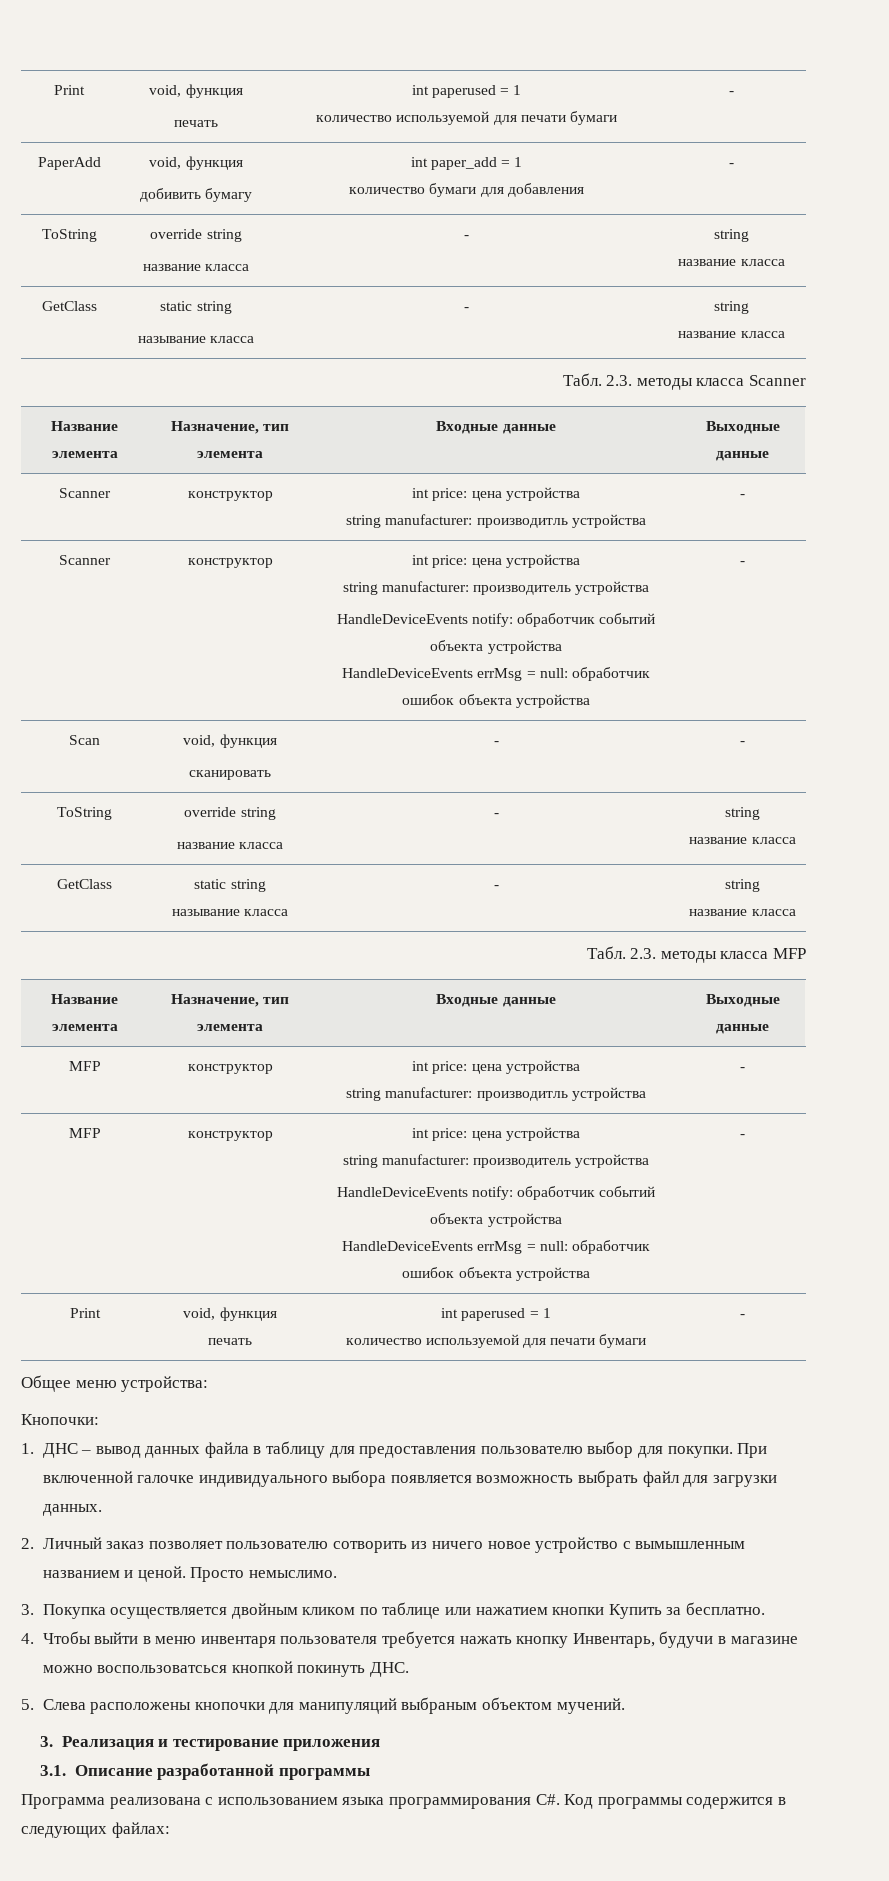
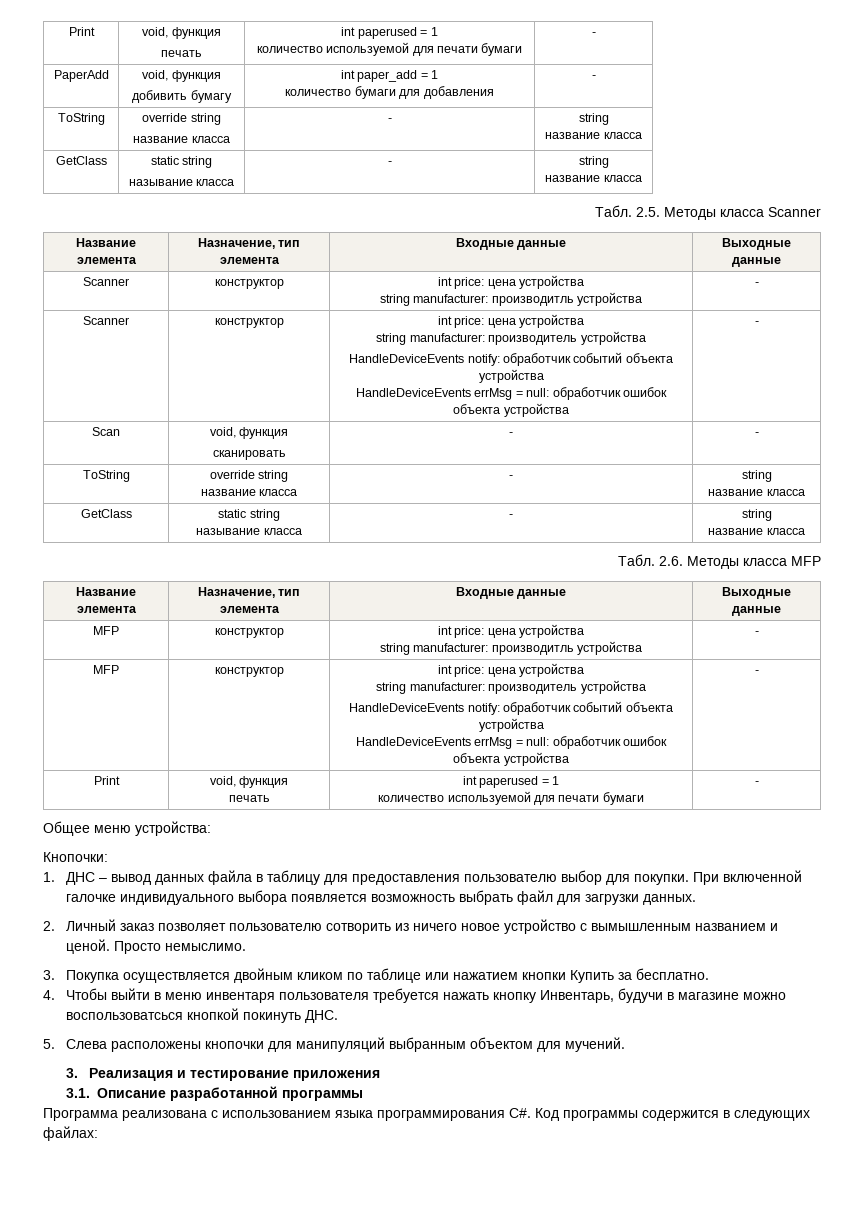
[606,375,693,390] 2.3. методы -> [636,207,716,220] 2.5. Методы
[630,948,717,963] 2.3. методы -> [659,556,739,569] 2.6. Методы
[401,1697,553,1714] выбраным объектом -> [388,1037,561,1052] выбранным объектом для

